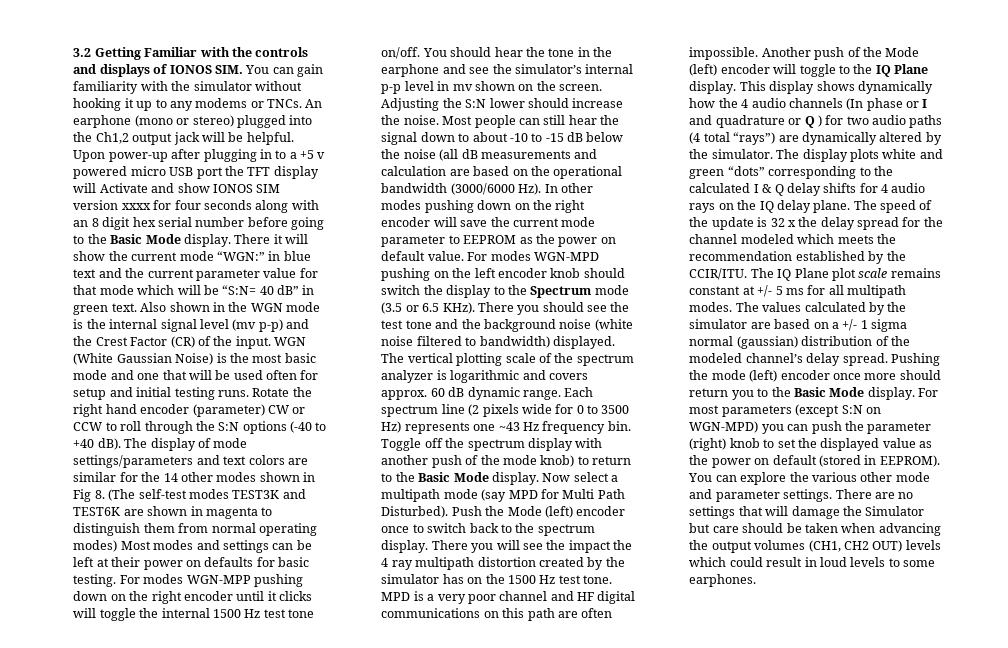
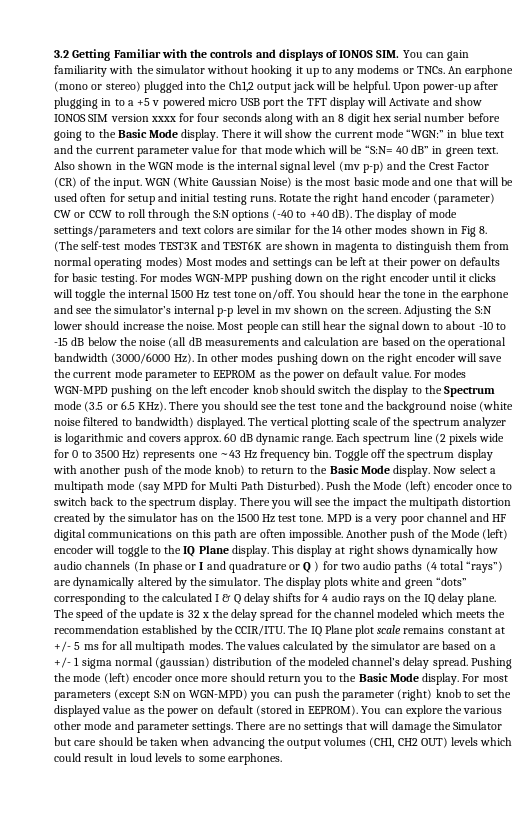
[381,558,413,570] 4 ray -> (407, 501) none
(815, 87) none -> [335,545,374,557] at right
[718,98,749,108] the 4 -> (499, 549) none

